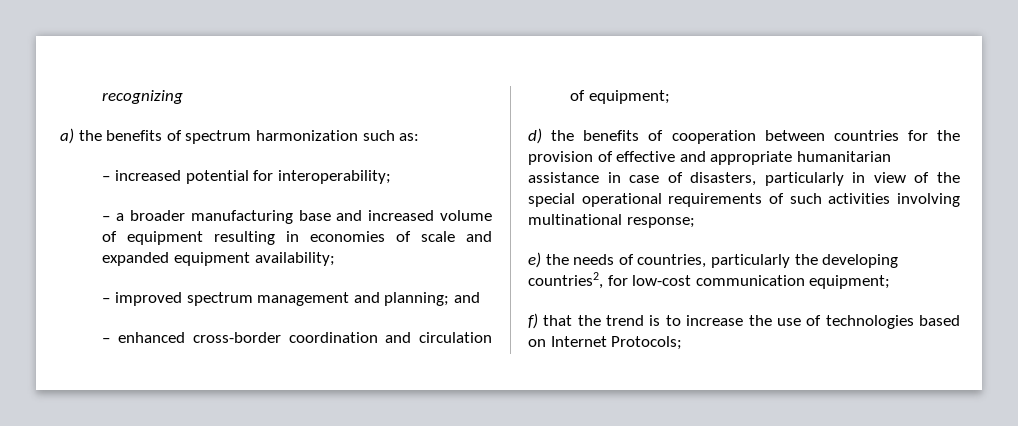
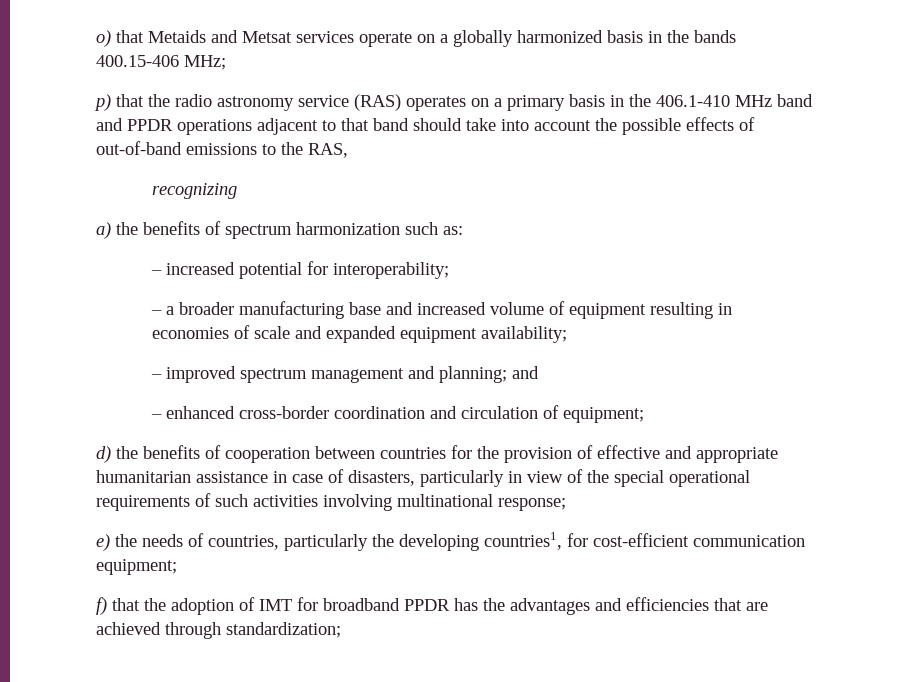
(102, 97) none -> [96,30,736,47] [96,55,226,70] [94,94,813,111] [96,117,755,135] [96,141,348,158] o) that Metaids and Metsat services operate on a globally harmonized basis in the bands 400.15-406 MHz; // p) that the radio astronomy service (RAS) operates on a primary basis in the 406.1-410 MHz band and PPDR operations adjacent to that band should take into account the possible effects of out-of-band emissions to the RAS, //
[528,272,692,289] countries2, for low-cost -> [484,532,689,550] countries1, for cost-efficient
[606,315,960,329] [528,336,683,350] trend is to increase the use of technologies based on Internet Protocols; -> [171,597,768,615] [96,622,341,639] adoption of IMT for broadband PPDR has the advantages and efficiencies that are achieved through standardization;

